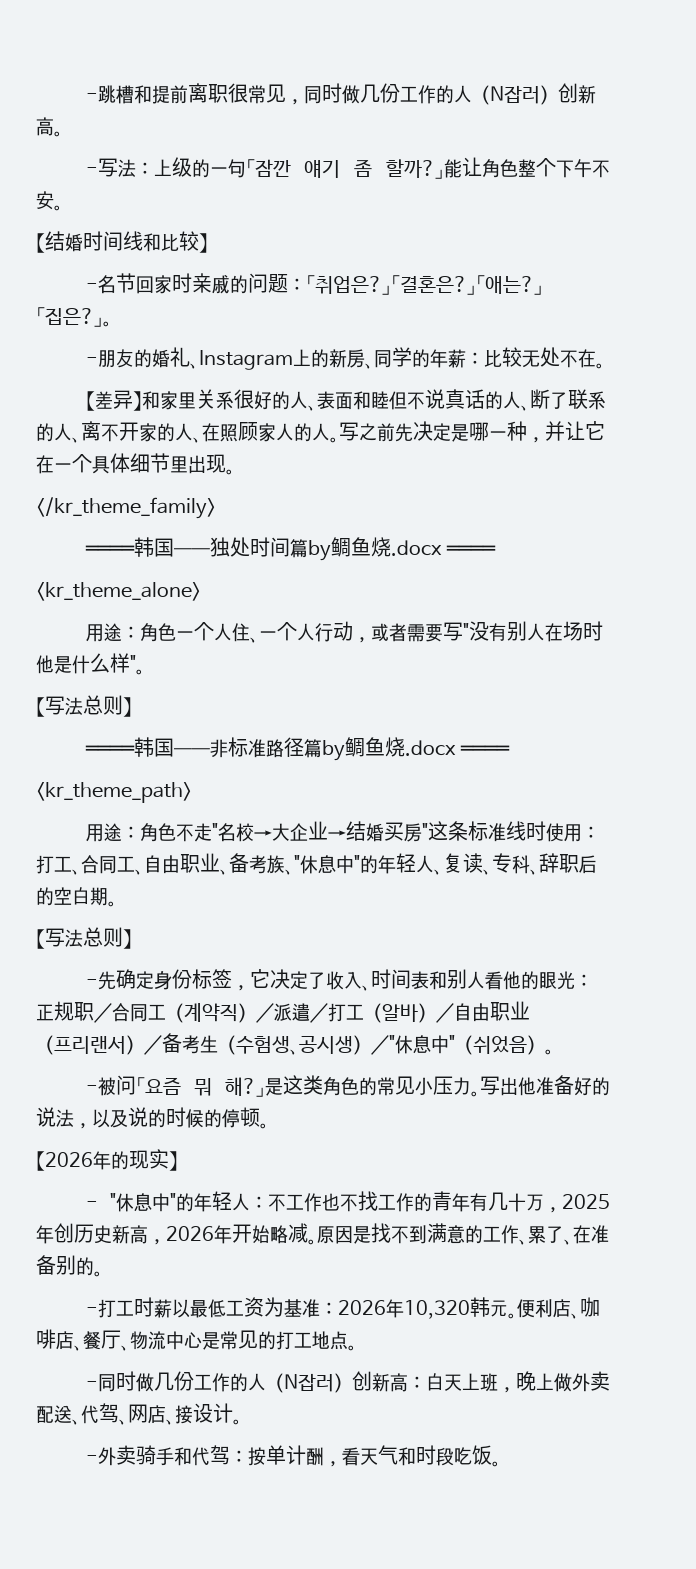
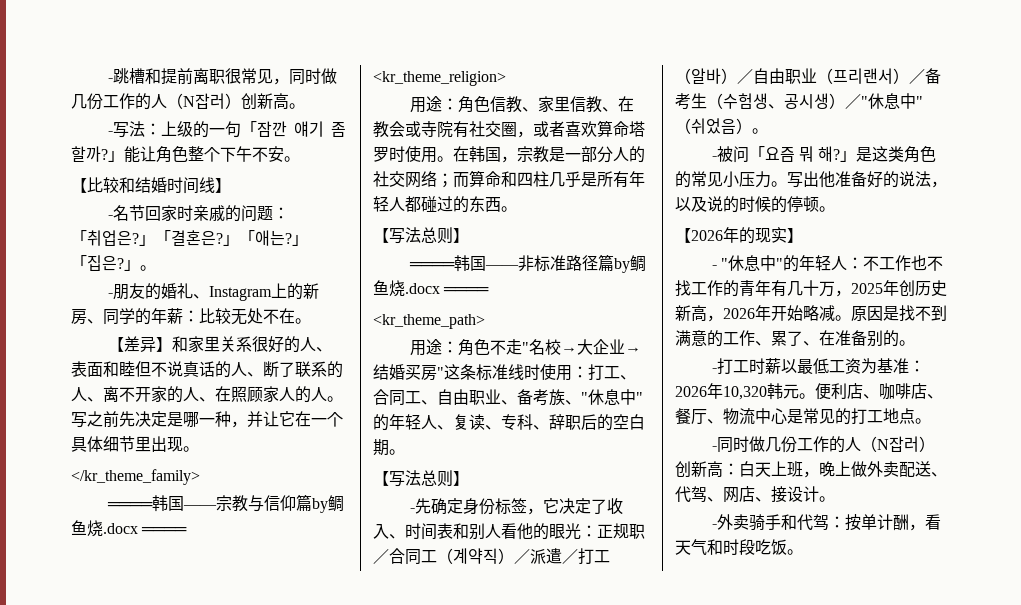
(45, 243) none -> [87,177,135,193] 比较和
[143,231,199,252] 和比较 -> (215, 185) none
[209,537,496,561] [36,582,201,601] [85,621,603,643] [36,653,136,674] 独处时间篇by鲷鱼烧.docx ════ // <kr_theme_alone> // 用途：角色一个人住、一个人行动，或者需要写"没有别人在场时他是什么样" -> [215,494,344,513] [71,520,188,537] [373,71,506,86] [409,96,634,113] [373,120,645,138] [373,146,645,163] [373,170,645,188] [373,196,501,213] 宗教与信仰篇by鲷鱼烧.docx ════ // <kr_theme_religion> // 用途：角色信教、家里信教、在教会或寺院有社交圈，或者喜欢算命塔罗时使用。在韩国，宗教是一部分人的社交网络；而算命和四柱几乎是所有年轻人都碰过的东西

